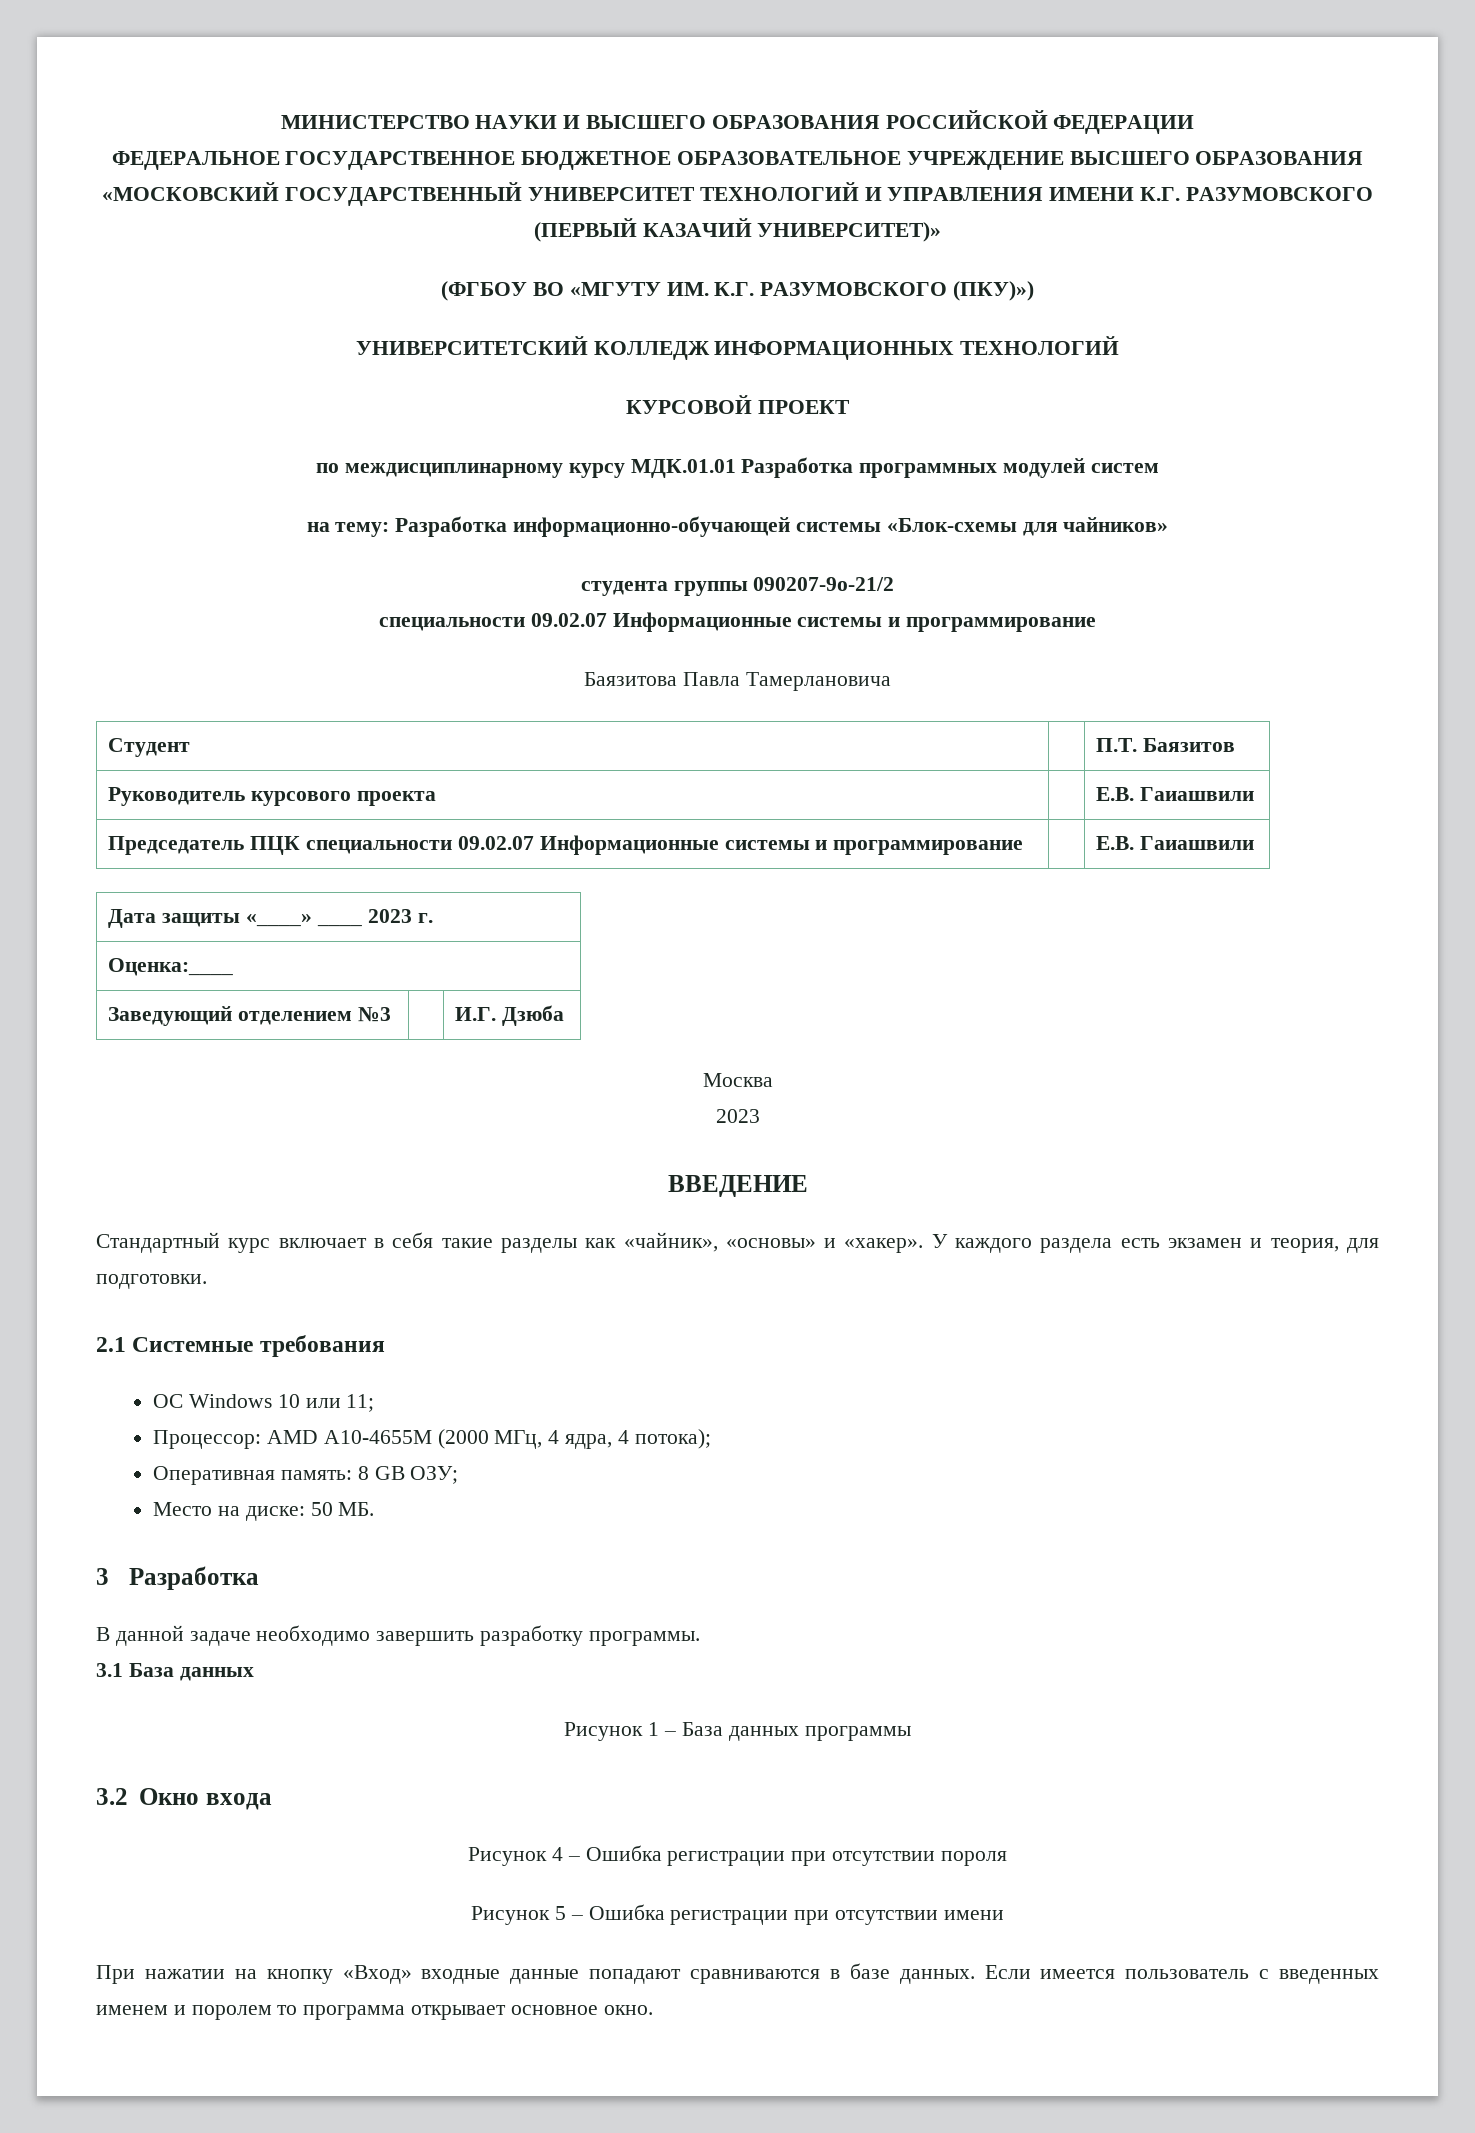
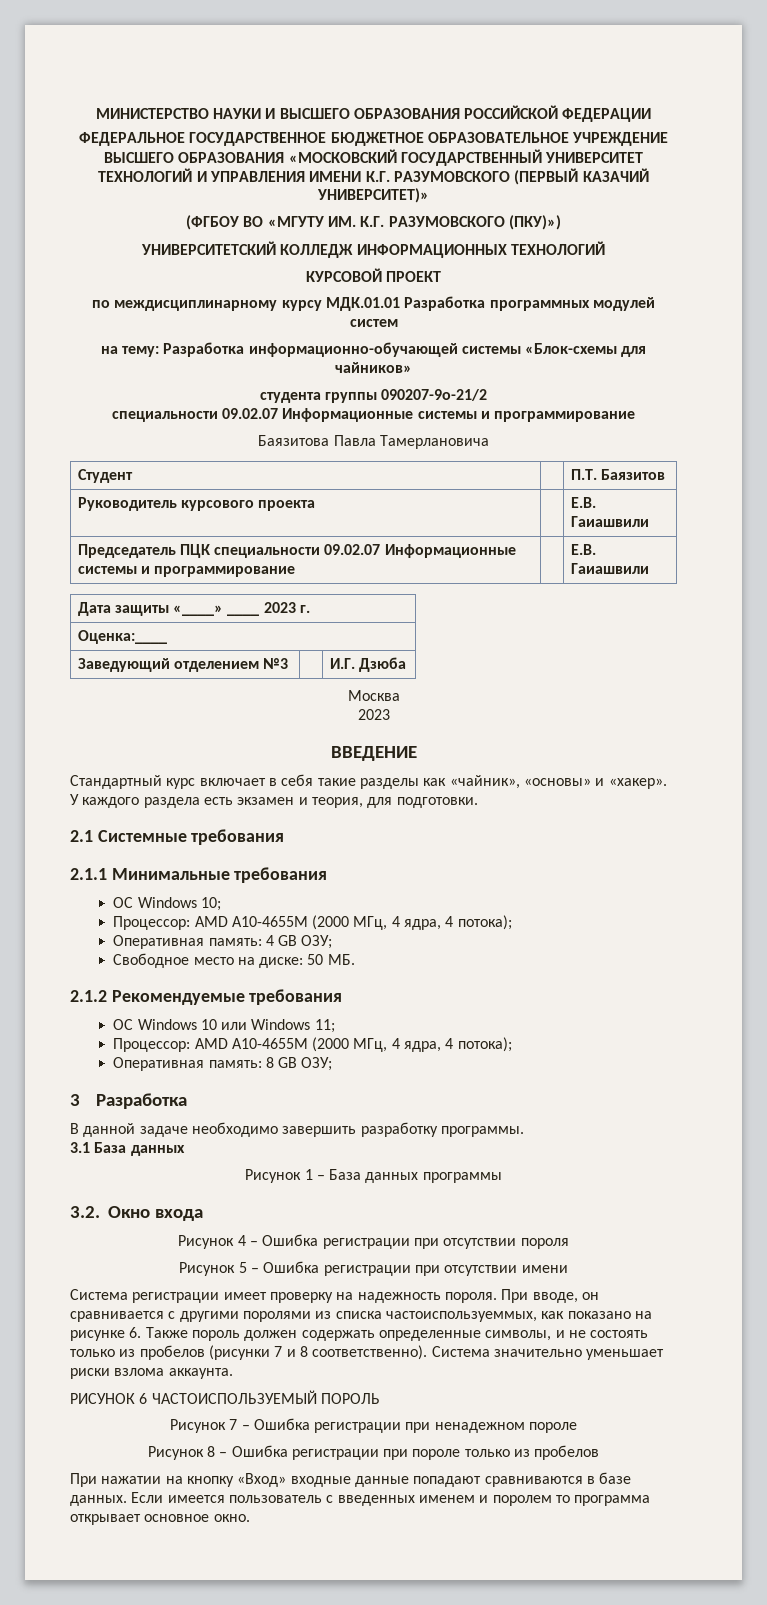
(385, 1346) none -> [70,867,328,883] [113,897,221,911] [113,915,512,930] [113,935,333,949] [113,953,355,968] [70,989,343,1005] // 2.1.1 Минимальные требования // ОС Windows 10; // Процессор: AMD A10-4655M (2000 МГц, 4 ядра, 4 потока); // Оперативная память: 4 GB ОЗУ; // Свободное место на диске: 50 МБ. // 2.1.2 Рекомендуемые требования
(341, 1403) none -> [251,1019,311,1030] Windows
[153,1502,375,1521] // Место на диске: 50 МБ. -> (333, 1064) none
[96,1788,128,1805] 3.2 -> [70,1206,100,1218] 3.2.
(1004, 1915) none -> [70,1289,599,1303] [70,1311,652,1322] [70,1327,649,1341] [70,1345,665,1360] [70,1368,233,1379] [70,1390,380,1404] [169,1418,578,1433] [147,1445,600,1460] // Система регистрации имеет проверку на надежность пороля. При вводе, он сравнивается с другими поролями из списка частоиспользуеммых, как показано на рисунке 6. Также пороль должен содержать определенные символы, и не состоять только из пробелов (рисунки 7 и 8 соответственно). Система значительно уменьшает риски взлома аккаунта. // РИСУНОК 6 ЧАСТОИСПОЛЬЗУЕМЫЙ ПОРОЛЬ // Рисунок 7 – Ошибка регистрации при ненадежном пороле // Рисунок 8 – Ошибка регистрации при пороле только из пробелов

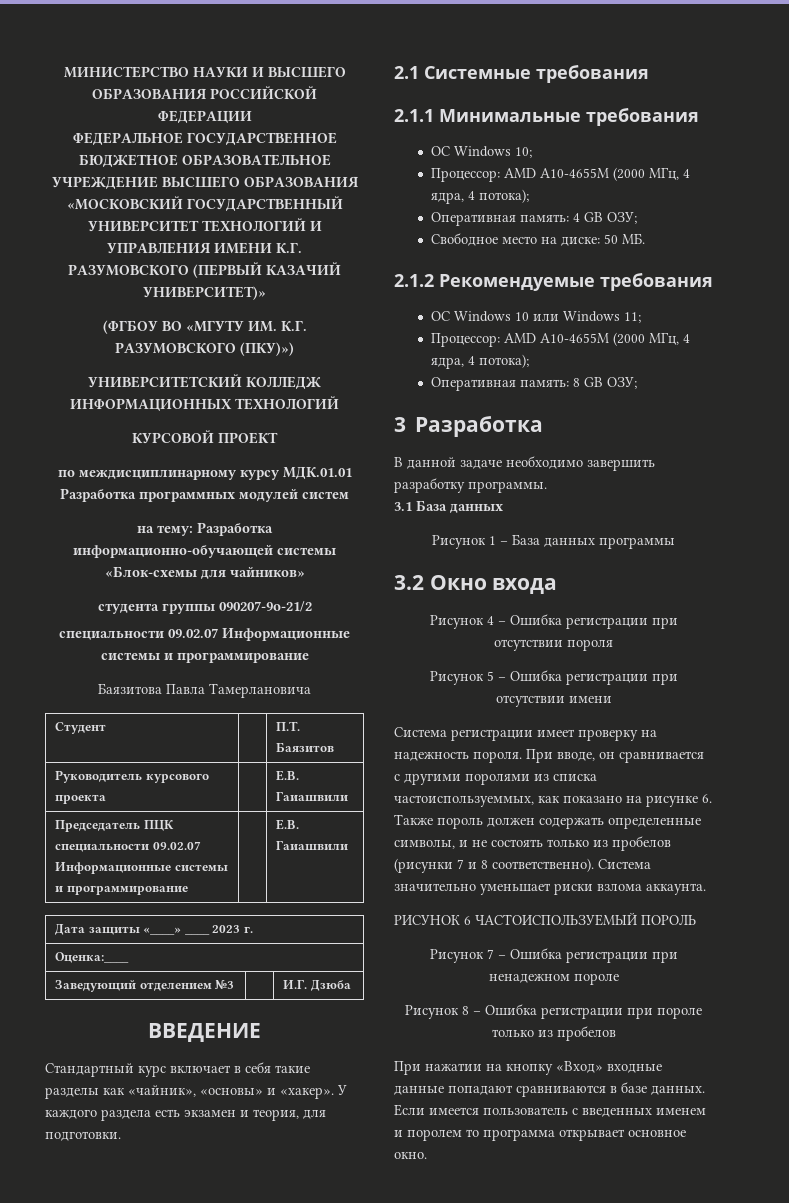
[347,690,400,701] [357,709,390,720] // Москва // 2023 -> (351, 985) none
[70,1206,100,1218] 3.2. -> [394,575,424,590] 3.2

